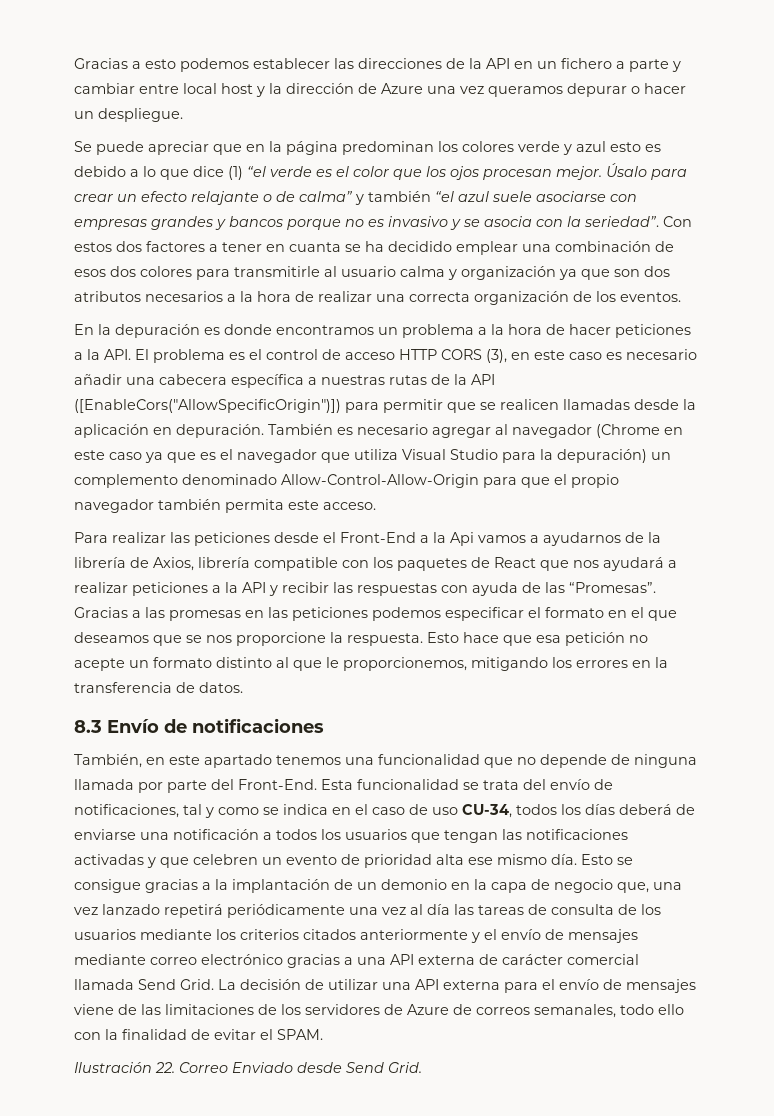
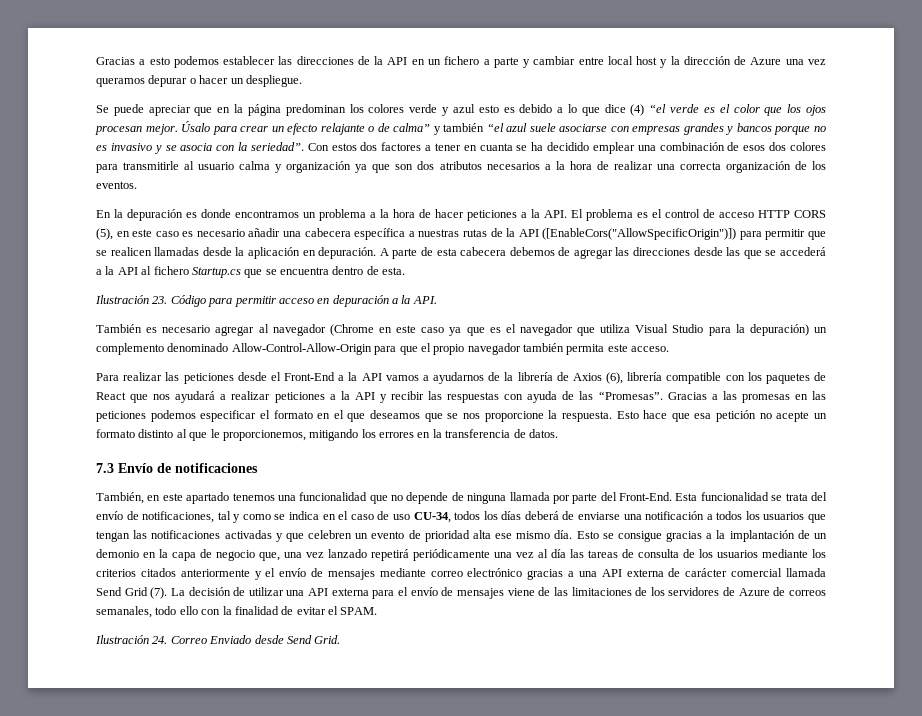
[228,166,243,180] (1) -> [630,104,645,116] (4)
[486,349,507,363] (3), -> [96,228,113,240] (5),
(264, 431) none -> [379,247,826,259] [96,266,406,278] [95,295,437,307] A parte de esta cabecera debemos de agregar las direcciones desde las que se accederá a la API al fichero Startup.cs que se encuentra dentro de esta. // Ilustración 23. Código para permitir acceso en depuración a la API. //
[450,532,474,546] Api -> [361,373,382,381] API
[153,557,194,571] Axios, -> [572,372,624,384] Axios (6),
[74,720,102,733] 8.3 -> [96,463,114,473] 7.3
[180,979,214,990] Grid. -> [124,587,168,599] Grid (7).
[155,1062,175,1073] 22. -> [152,636,168,644] 24.

